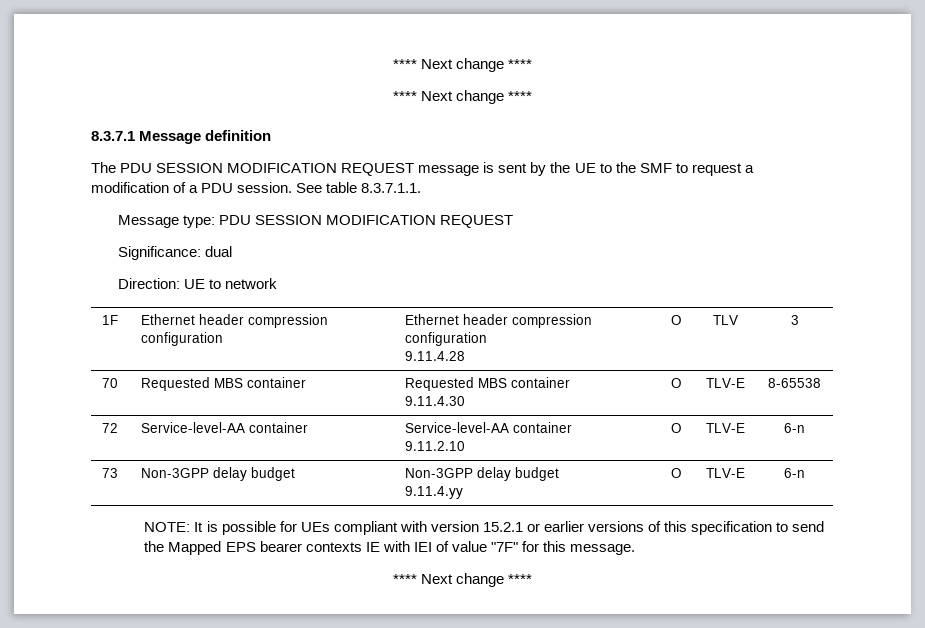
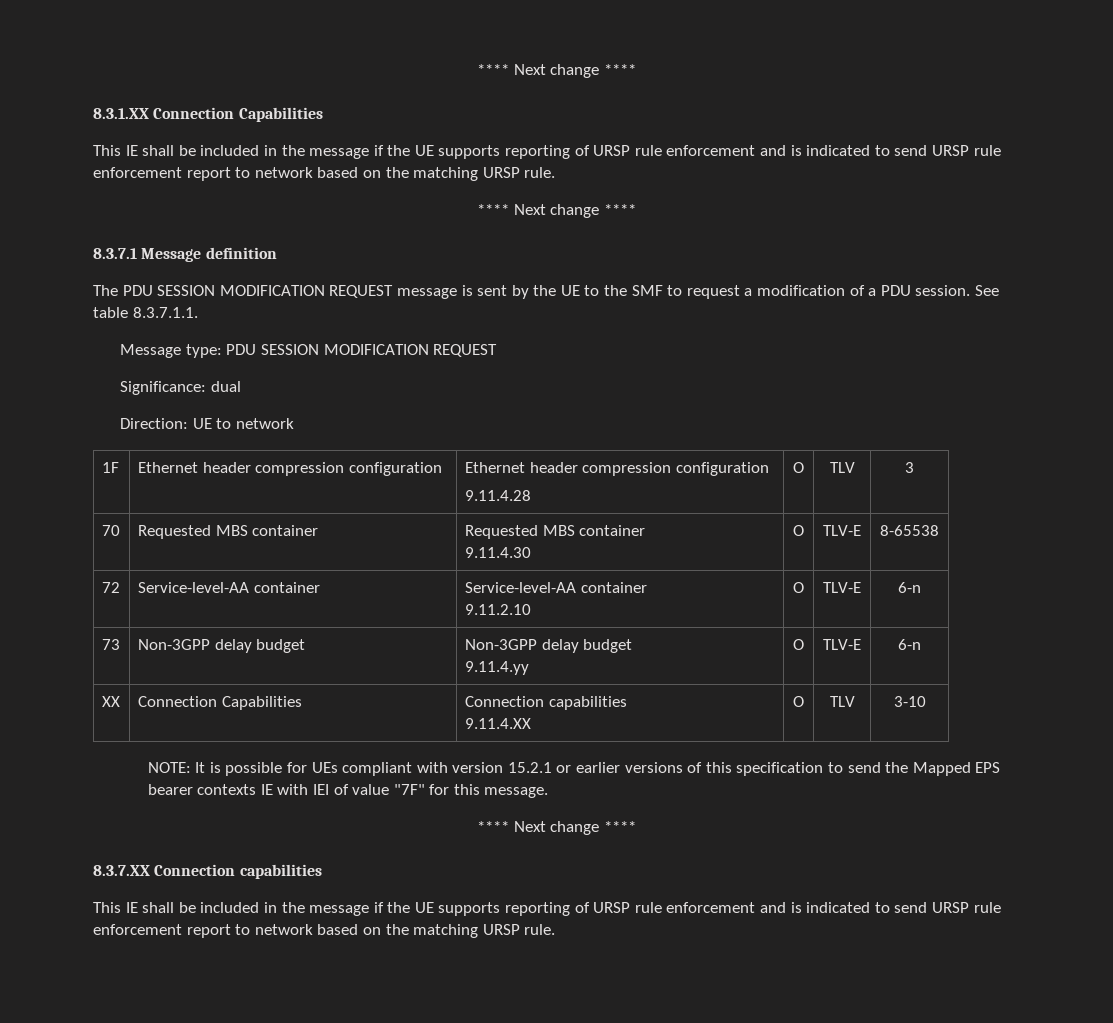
[392,58,533,72] **** Next change **** -> [477,64,636,78] [93,107,323,122] [93,145,1001,159] [93,167,556,181] **** Next change **** // 8.3.1.XX Connection Capabilities // This IE shall be included in the message if the UE supports reporting of URSP rule enforcement and is indicated to send URSP rule enforcement report to network based on the matching URSP rule.
(805, 473) none -> [101,696,120,707] [137,696,302,710] [464,696,627,710] [464,718,531,729] [793,696,804,707] [829,696,855,707] [893,696,926,707] // XX | Connection Capabilities | Connection capabilities // 9.11.4.XX | O | TLV | 3-10
(533, 579) none -> [93,864,322,879] [93,902,1001,916] [93,924,556,938] // 8.3.7.XX Connection capabilities // This IE shall be included in the message if the UE supports reporting of URSP rule enforcement and is indicated to send URSP rule enforcement report to network based on the matching URSP rule.

